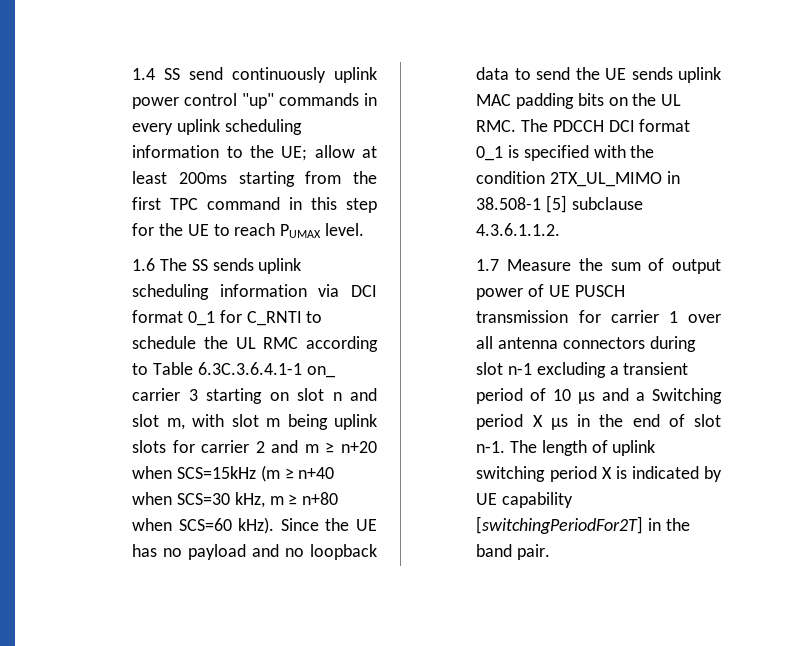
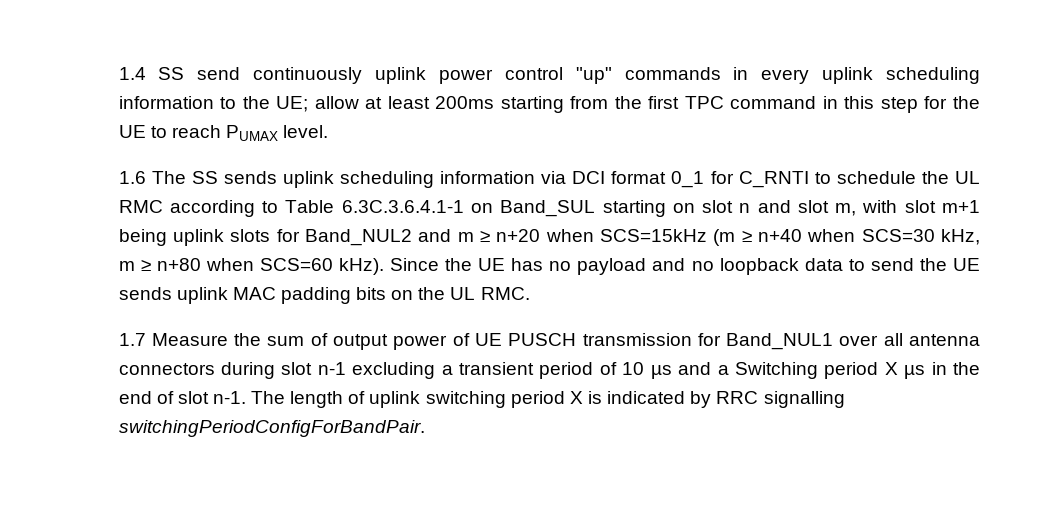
[306,366,335,378] [132,388,198,401] on_ carrier 3 -> [470,200,596,217] on Band_SUL
[266,418,281,427] m -> [942,200,981,213] m+1
[201,440,265,453] carrier 2 -> [304,229,412,246] Band_NUL2
[521,119,691,132] [476,145,655,161] [476,171,680,187] [476,195,643,213] [476,223,561,236] The PDCCH DCI format 0_1 is specified with the condition 2TX_UL_MIMO in 38.508-1 [5] subclause 4.3.6.1.1.2. -> (530, 293) none
[610,310,678,323] carrier 1 -> [726,333,834,350] Band_NUL1
[476,492,574,508] [476,516,690,534] [476,544,551,560] UE capability [switchingPeriodFor2T] in the band pair. -> [716,391,845,408] [118,420,425,437] RRC signalling switchingPeriodConfigForBandPair.

